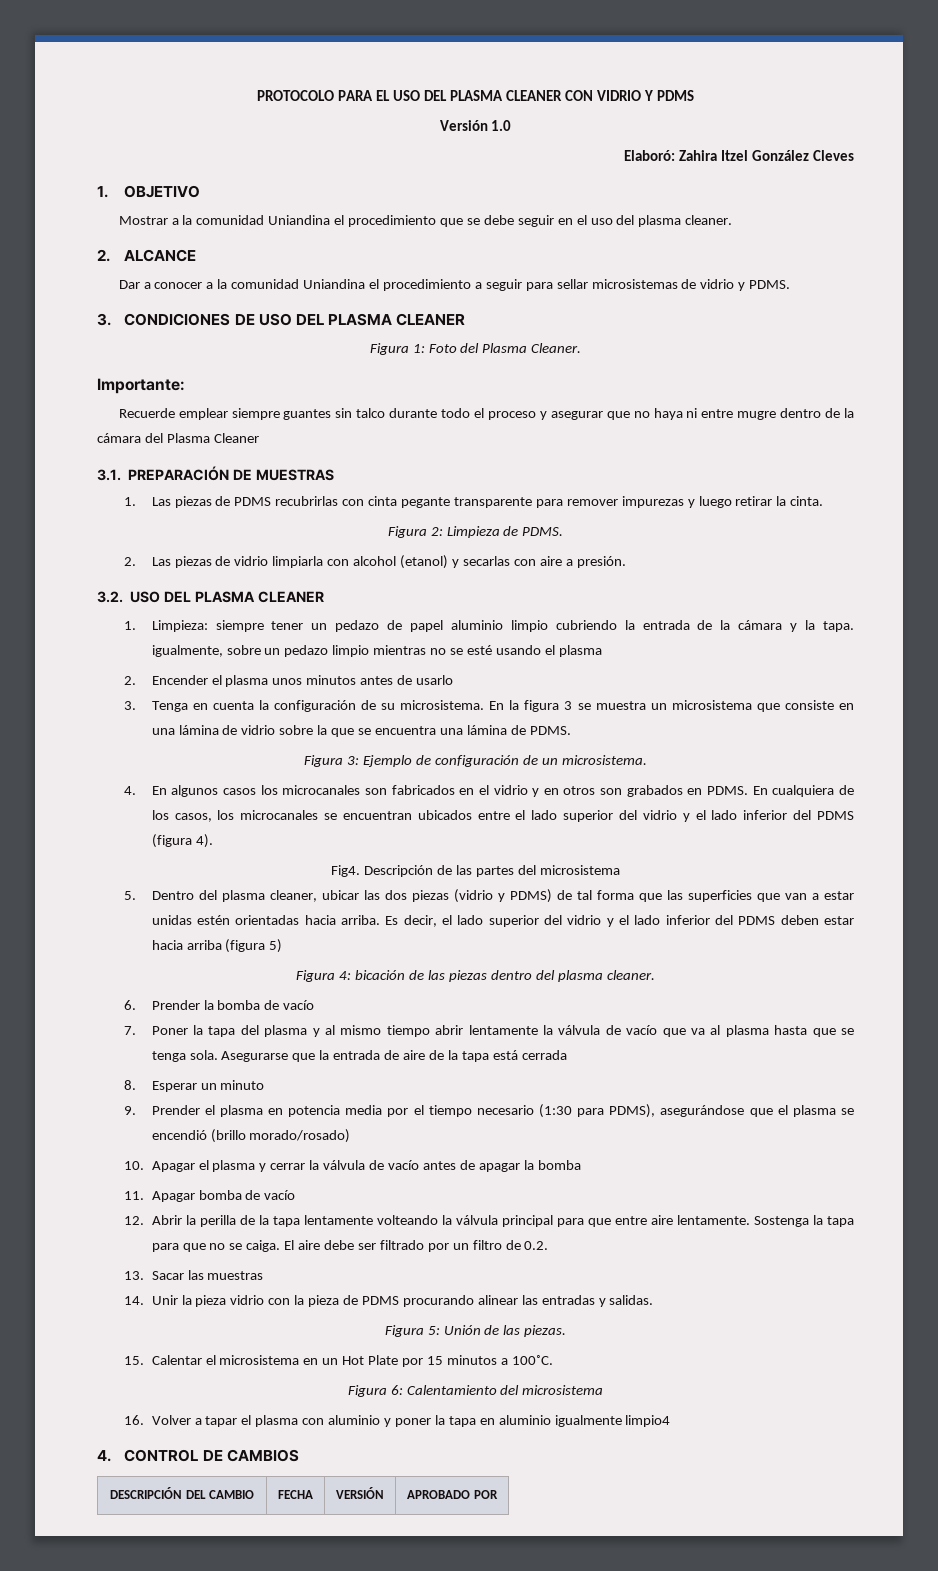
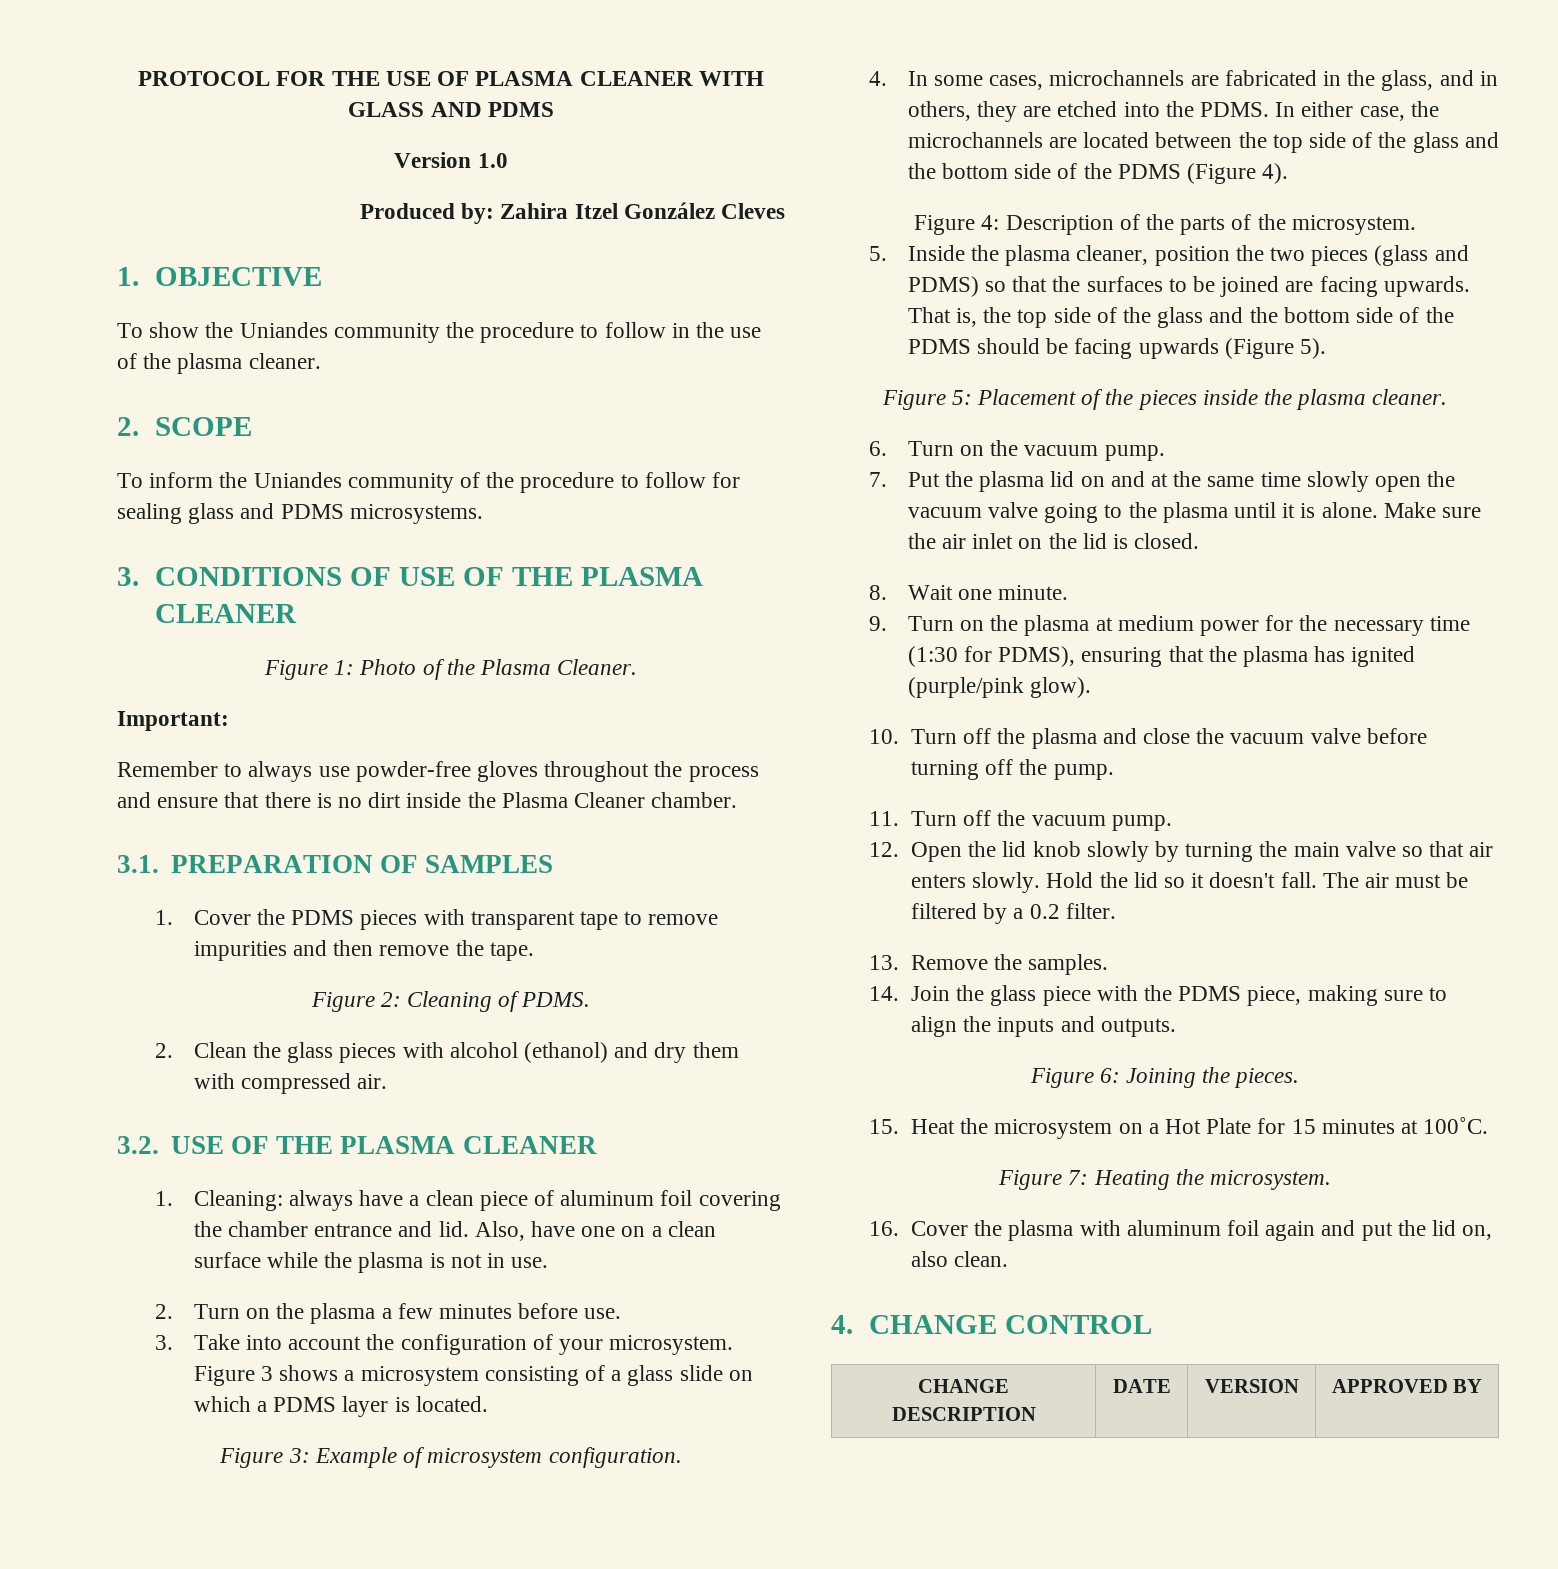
[257,90,653,101] PROTOCOLO PARA EL USO DEL PLASMA CLEANER CON VIDRIO Y -> [138,71,764,86] [348,102,482,117] PROTOCOL FOR THE USE OF PLASMA CLEANER WITH GLASS AND
[439,120,488,131] Versión -> [394,152,472,168] Version
[624,150,676,161] Elaboró: -> [359,203,495,224] Produced by:
[124,185,201,198] [118,215,733,227] [97,249,197,262] [118,279,791,291] [97,313,466,326] [369,343,582,355] [97,378,185,394] [118,408,854,420] [97,433,259,443] [97,466,335,481] [124,496,824,508] [387,526,564,538] [124,555,626,569] [97,591,324,603] [124,620,855,632] [151,645,602,657] [124,675,454,687] [124,700,854,712] [151,725,571,737] [304,755,647,767] [124,785,854,797] [151,810,854,822] [151,834,213,848] [331,865,620,877] [124,889,854,903] [151,915,854,927] [151,939,283,953] [296,970,655,982] [124,1000,315,1010] [124,1025,854,1037] [151,1050,567,1062] [124,1080,265,1092] [124,1104,854,1118] [151,1129,351,1143] [124,1160,581,1172] [124,1190,296,1202] [124,1215,855,1227] [151,1240,549,1252] [124,1270,264,1280] [124,1295,654,1307] [384,1325,567,1337] [124,1355,553,1367] [347,1385,604,1397] [124,1415,671,1427] [97,1450,111,1462] OBJETIVO // Mostrar a la comunidad Uniandina el procedimiento que se debe seguir en el uso del plasma cleaner. // 2. ALCANCE // Dar a conocer a la comunidad Uniandina el procedimiento a seguir para sellar microsistemas de vidrio y PDMS. // 3. CONDICIONES DE USO DEL PLASMA CLEANER // Figura 1: Foto del Plasma Cleaner. // Importante: // Recuerde emplear siempre guantes sin talco durante todo el proceso y asegurar que no haya ni entre mugre dentro de la cámara del Plasma Cleaner // 3.1. PREPARACIÓN DE MUESTRAS // 1. Las piezas de PDMS recubrirlas con cinta pegante transparente para remover impurezas y luego retirar la cinta. // Figura 2: Limpieza de PDMS. // 2. Las piezas de vidrio limpiarla con alcohol (etanol) y secarlas con aire a presión. // 3.2. USO DEL PLASMA CLEANER // 1. Limpieza: siempre tener un pedazo de papel aluminio limpio cubriendo la entrada de la cámara y la tapa. igualmente, sobre un pedazo limpio mientras no se esté usando el plasma // 2. Encender el plasma unos minutos antes de usarlo // 3. Tenga en cuenta la configuración de su microsistema. En la figura 3 se muestra un microsistema que consiste en una lámina de vidrio sobre la que se encuentra una lámina de PDMS. // Figura 3: Ejemplo de configuración de un microsistema. // 4. En algunos casos los microcanales son fabricados en el vidrio y en otros son grabados en PDMS. En cualquiera de los casos, los microcanales se encuentran ubicados entre el lado superior del vidrio y el lado inferior del PDMS (figura 4). // Fig4. Descripción de las partes del microsistema // 5. Dentro del plasma cleaner, ubicar las dos piezas (vidrio y PDMS) de tal forma que las superficies que van a estar unidas estén orientadas hacia arriba. Es decir, el lado superior del vidrio y el lado inferior del PDMS deben estar hacia arriba (figura 5) // Figura 4: bicación de las piezas dentro del plasma cleaner. // 6. Prender la bomba de vacío // 7. Poner la tapa del plasma y al mismo tiempo abrir lentamente la válvula de vacío que va al plasma hasta que se tenga sola. Asegurarse que la entrada de aire de la tapa está cerrada // 8. Esperar un minuto // 9. Prender el plasma en potencia media por el tiempo necesario (1:30 para PDMS), asegurándose que el plasma se encendió (brillo morado/rosado) // 10. Apagar el plasma y cerrar la válvula de vacío antes de apagar la bomba // 11. Apagar bomba de vacío // 12. Abrir la perilla de la tapa lentamente volteando la válvula principal para que entre aire lentamente. Sostenga la tapa para que no se caiga. El aire debe ser filtrado por un filtro de 0.2. // 13. Sacar las muestras // 14. Unir la pieza vidrio con la pieza de PDMS procurando alinear las entradas y salidas. // Figura 5: Unión de las piezas. // 15. Calentar el microsistema en un Hot Plate por 15 minutos a 100˚C. // Figura 6: Calentamiento del microsistema // 16. Volver a tapar el plasma con aluminio y poner la tapa en aluminio igualmente limpio4 // 4. -> [155,267,323,286] [117,322,762,343] [117,353,321,374] [117,417,253,436] [117,472,741,493] [117,503,483,524] [117,567,703,586] [155,604,298,623] [263,659,638,680] [117,711,229,731] [117,761,759,782] [117,792,738,808] [117,855,554,873] [155,909,719,930] [193,940,534,961] [310,991,591,1012] [155,1042,739,1063] [193,1073,388,1094] [117,1136,597,1154] [155,1190,781,1211] [193,1221,716,1241] [193,1252,549,1273] [155,1303,622,1324] [155,1334,734,1355] [193,1365,753,1386] [193,1396,488,1417] [219,1447,682,1468] [869,70,1498,91] [907,101,1439,122] [907,132,1499,153] [907,163,1289,184] [914,214,1416,235] [869,245,1469,266] [907,276,1470,297] [907,307,1454,328] [907,338,1327,359] [881,389,1448,410] [869,440,1165,461] [869,471,1456,492] [907,502,1482,523] [907,533,1200,549] [869,585,1069,600] [869,615,1470,636] [907,646,1416,667] [907,677,1091,698] [869,728,1427,749] [910,759,1114,780] [869,810,1172,831] [869,841,1494,862] [910,872,1469,893] [910,903,1116,924] [869,954,1109,975] [869,985,1447,1006] [910,1016,1176,1037] [1029,1067,1300,1088] [869,1117,1489,1139] [998,1169,1331,1190] [869,1220,1493,1241] [910,1251,1009,1267] [831,1315,998,1334] OBJECTIVE // To show the Uniandes community the procedure to follow in the use of the plasma cleaner. // 2. SCOPE // To inform the Uniandes community of the procedure to follow for sealing glass and PDMS microsystems. // 3. CONDITIONS OF USE OF THE PLASMA CLEANER // Figure 1: Photo of the Plasma Cleaner. // Important: // Remember to always use powder-free gloves throughout the process and ensure that there is no dirt inside the Plasma Cleaner chamber. // 3.1. PREPARATION OF SAMPLES // 1. Cover the PDMS pieces with transparent tape to remove impurities and then remove the tape. // Figure 2: Cleaning of PDMS. // 2. Clean the glass pieces with alcohol (ethanol) and dry them with compressed air. // 3.2. USE OF THE PLASMA CLEANER // 1. Cleaning: always have a clean piece of aluminum foil covering the chamber entrance and lid. Also, have one on a clean surface while the plasma is not in use. // 2. Turn on the plasma a few minutes before use. // 3. Take into account the configuration of your microsystem. Figure 3 shows a microsystem consisting of a glass slide on which a PDMS layer is located. // Figure 3: Example of microsystem configuration. // 4. In some cases, microchannels are fabricated in the glass, and in others, they are etched into the PDMS. In either case, the microchannels are located between the top side of the glass and the bottom side of the PDMS (Figure 4). // Figure 4: Description of the parts of the microsystem. // 5. Inside the plasma cleaner, position the two pieces (glass and PDMS) so that the surfaces to be joined are facing upwards. That is, the top side of the glass and the bottom side of the PDMS should be facing upwards (Figure 5). // Figure 5: Placement of the pieces inside the plasma cleaner. // 6. Turn on the vacuum pump. // 7. Put the plasma lid on and at the same time slowly open the vacuum valve going to the plasma until it is alone. Make sure the air inlet on the lid is closed. // 8. Wait one minute. // 9. Turn on the plasma at medium power for the necessary time (1:30 for PDMS), ensuring that the plasma has ignited (purple/pink glow). // 10. Turn off the plasma and close the vacuum valve before turning off the pump. // 11. Turn off the vacuum pump. // 12. Open the lid knob slowly by turning the main valve so that air enters slowly. Hold the lid so it doesn't fall. The air must be filtered by a 0.2 filter. // 13. Remove the samples. // 14. Join the glass piece with the PDMS piece, making sure to align the inputs and outputs. // Figure 6: Joining the pieces. // 15. Heat the microsystem on a Hot Plate for 15 minutes at 100˚C. // Figure 7: Heating the microsystem. // 16. Cover the plasma with aluminum foil again and put the lid on, also clean. // 4. CHANGE
[202,1449,299,1462] [109,1487,255,1499] [278,1490,313,1499] [336,1487,384,1499] [407,1490,498,1499] DE CAMBIOS // DESCRIPCIÓN DEL CAMBIO | FECHA | VERSIÓN | APROBADO POR -> [918,1379,1009,1393] [891,1407,1036,1421] [1112,1379,1171,1393] [1204,1379,1299,1393] [1331,1379,1483,1393] // CHANGE DESCRIPTION | DATE | VERSION | APPROVED BY

